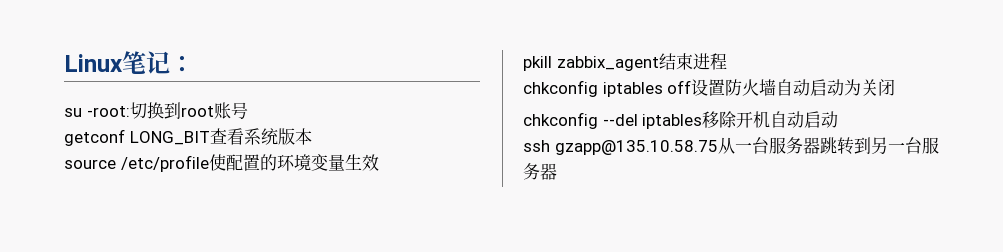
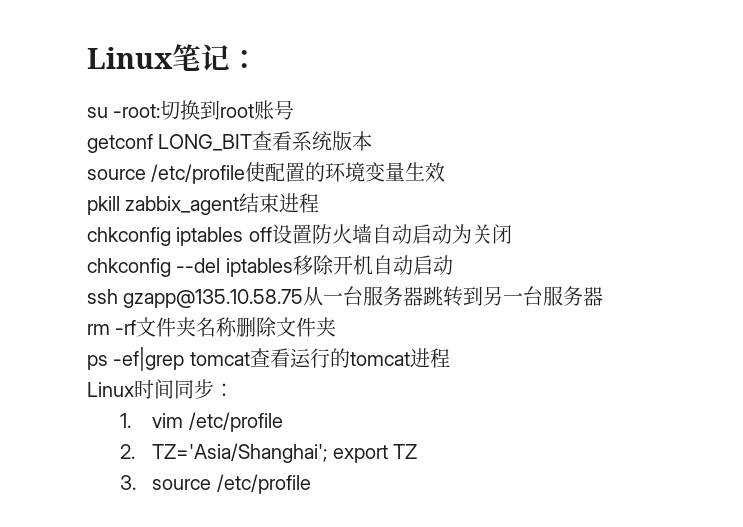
(557, 171) none -> [87,317,337,337] [87,347,450,371] [87,379,234,399] [119,412,283,432] [119,443,418,463] [119,474,311,494] // rm -rf文件夹名称删除文件夹 // ps -ef|grep tomcat查看运行的tomcat进程 // Linux时间同步： // 1. vim /etc/profile // 2. TZ='Asia/Shanghai'; export TZ // 3. source /etc/profile

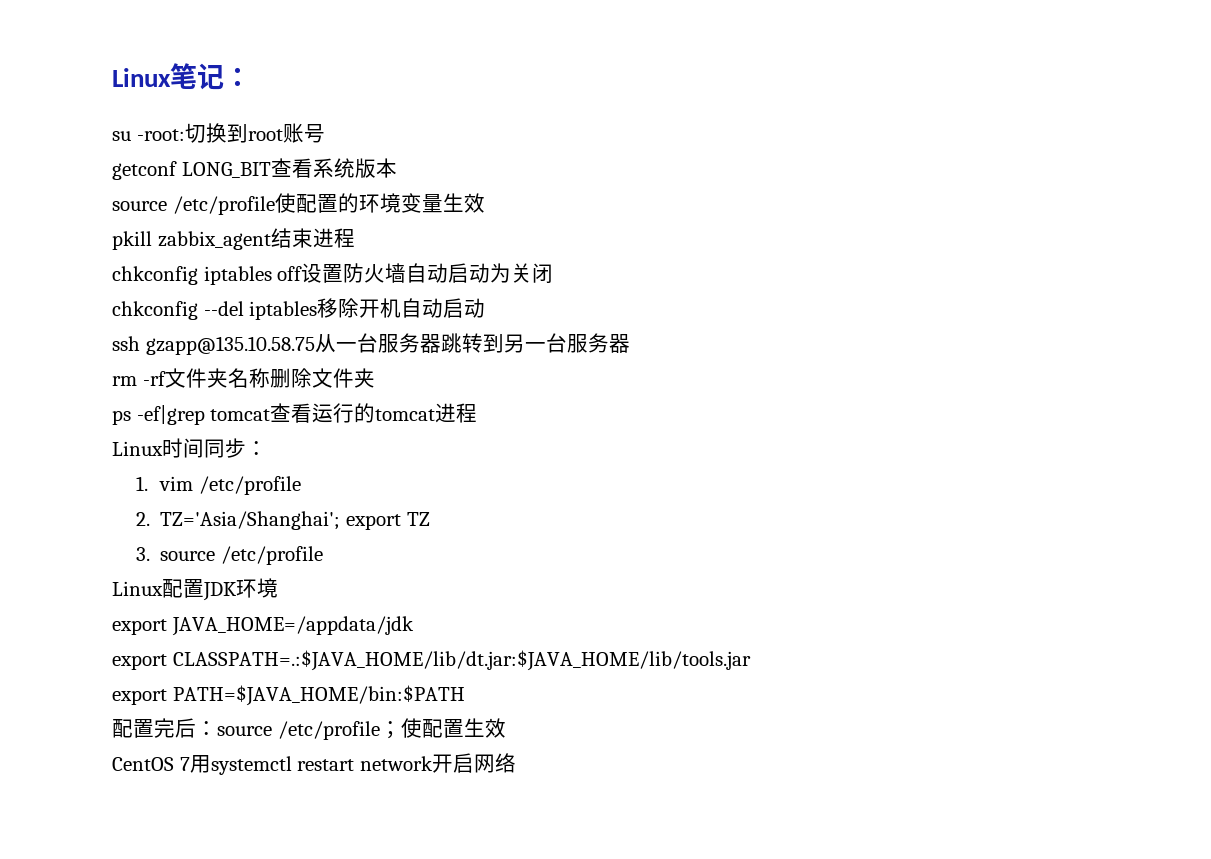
(311, 484) none -> [112,578,278,601] [112,616,414,636] [112,650,751,671] [112,685,465,706] [112,718,506,740] [112,753,516,775] // Linux配置JDK环境 // export JAVA_HOME=/appdata/jdk // export CLASSPATH=.:$JAVA_HOME/lib/dt.jar:$JAVA_HOME/lib/tools.jar // export PATH=$JAVA_HOME/bin:$PATH // 配置完后：source /etc/profile；使配置生效 // CentOS 7用systemctl restart network开启网络

